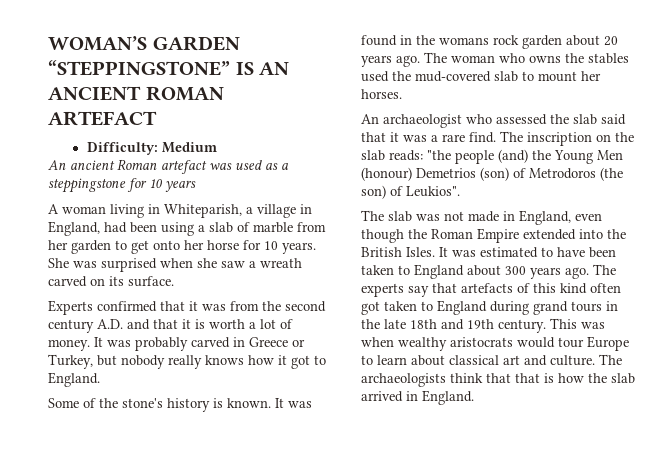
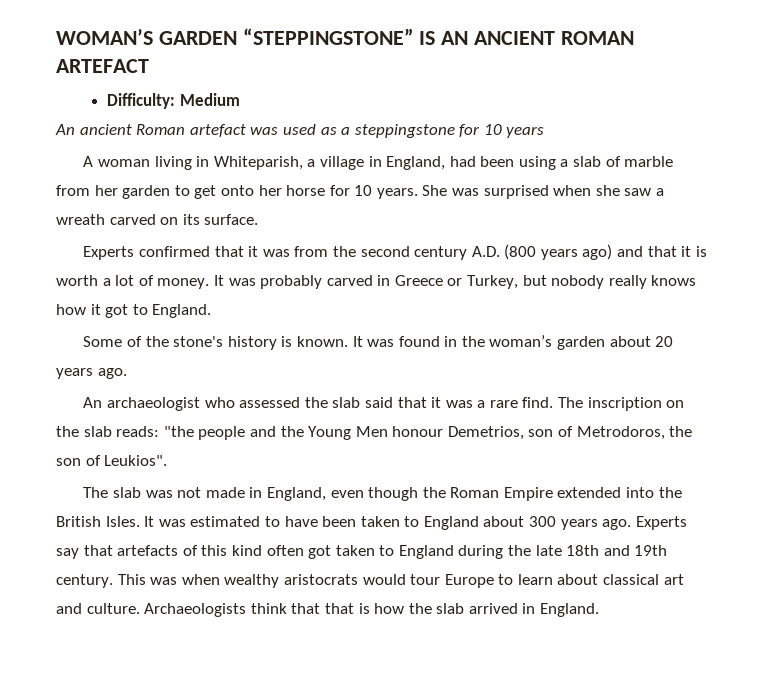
(123, 324) none -> [504,244,613,260] (800 years ago)
[439,35,519,45] womans rock -> [489,335,553,347] woman’s
[424,52,629,64] [361,71,601,82] [361,89,402,99] The woman who owns the stables used the mud-covered slab to mount her horses. -> (127, 373) none
[498,149,528,163] (and) -> [249,426,276,437] and
[361,167,623,181] [361,185,386,199] (honour) Demetrios (son) of Metrodoros (the son) -> [392,426,693,440] [56,458,81,466] honour Demetrios, son of Metrodoros, the son
[593,264,616,275] [361,283,404,297] The experts -> [635,516,687,530] Experts
[533,301,618,315] grand tours in -> (504, 552) none
[599,354,622,365] [361,373,446,387] The archaeologists -> [144,603,247,617] Archaeologists

